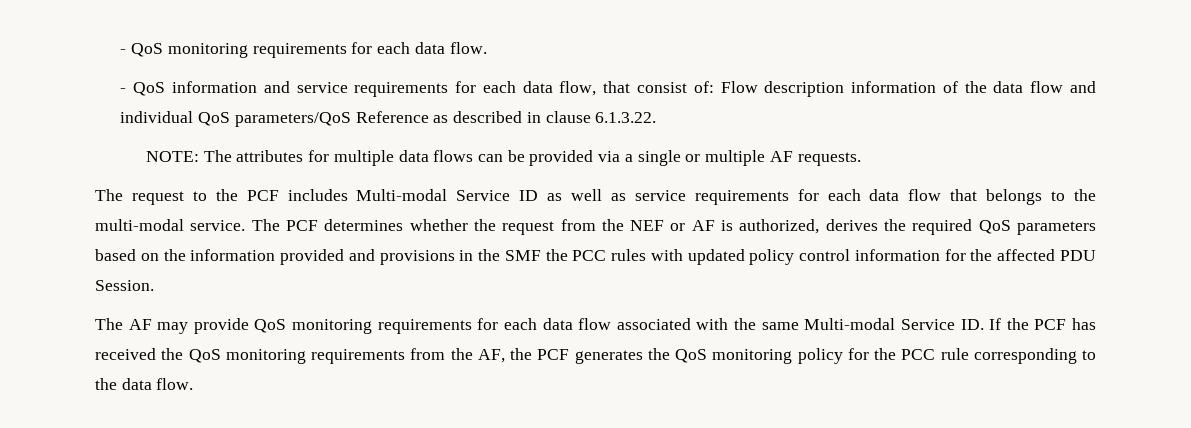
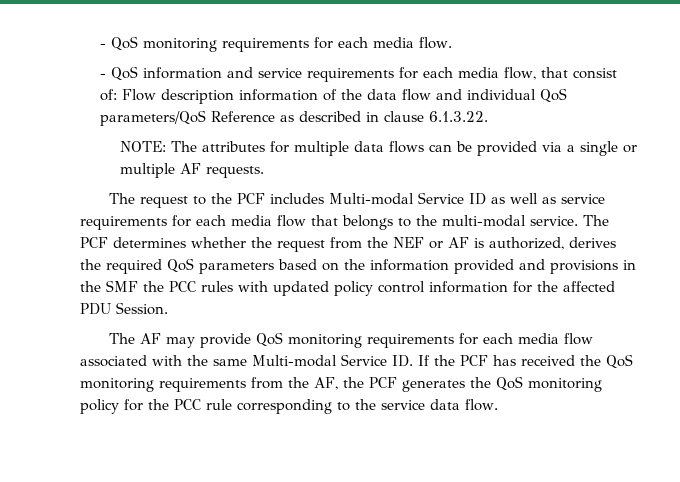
[414,42,445,54] data -> [372,37,414,48] media
[522,81,553,93] data -> [457,67,499,78] media
[869,189,900,201] data -> [231,215,272,226] media
[542,318,573,330] data -> [517,333,559,344] media
(117, 384) none -> [381,400,425,410] service

